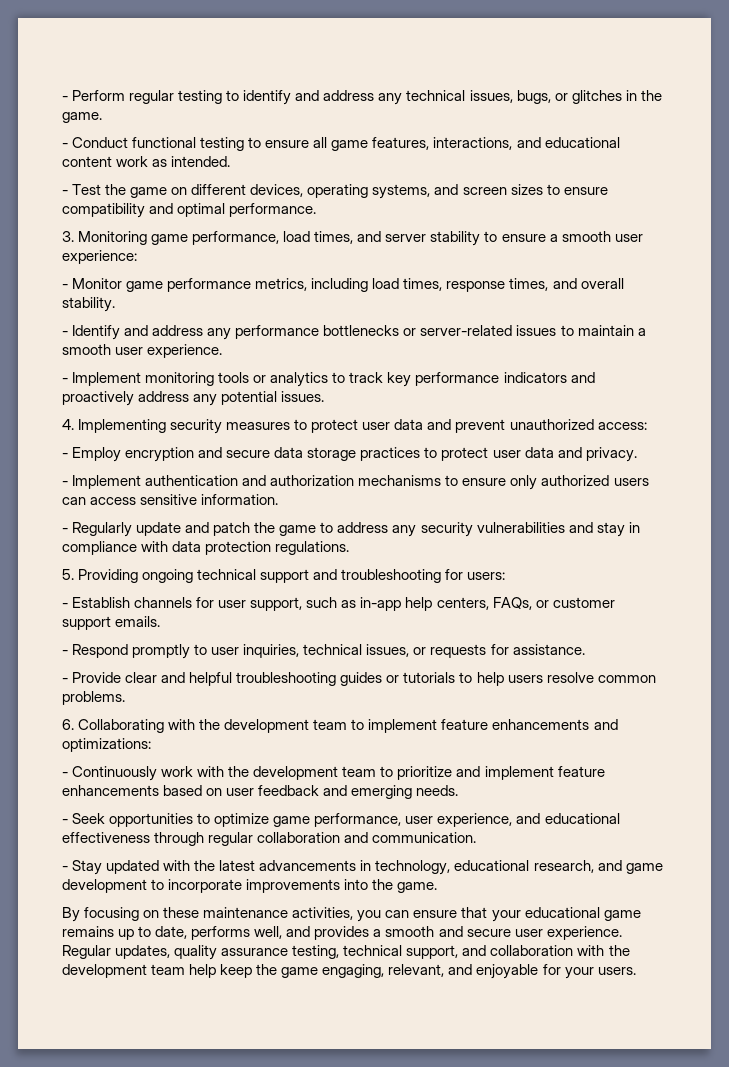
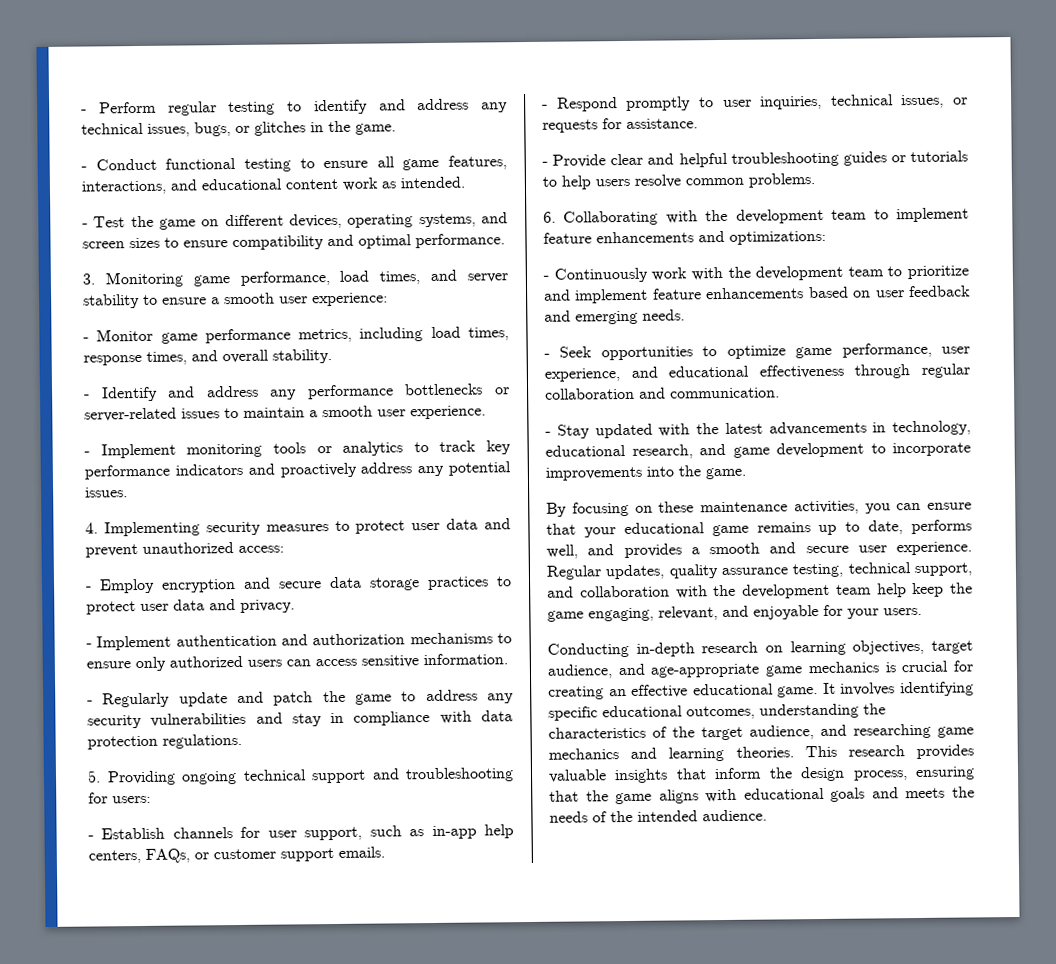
(636, 971) none -> [547,639,973,658] [547,660,973,679] [548,681,974,700] [548,703,886,721] [548,723,974,741] [548,744,974,762] [548,766,975,784] [549,786,975,805] [549,809,767,823] // Conducting in-depth research on learning objectives, target audience, and age-appropriate game mechanics is crucial for creating an effective educational game. It involves identifying specific educational outcomes, understanding the characteristics of the target audience, and researching game mechanics and learning theories. This research provides valuable insights that inform the design process, ensuring that the game aligns with educational goals and meets the needs of the intended audience.

